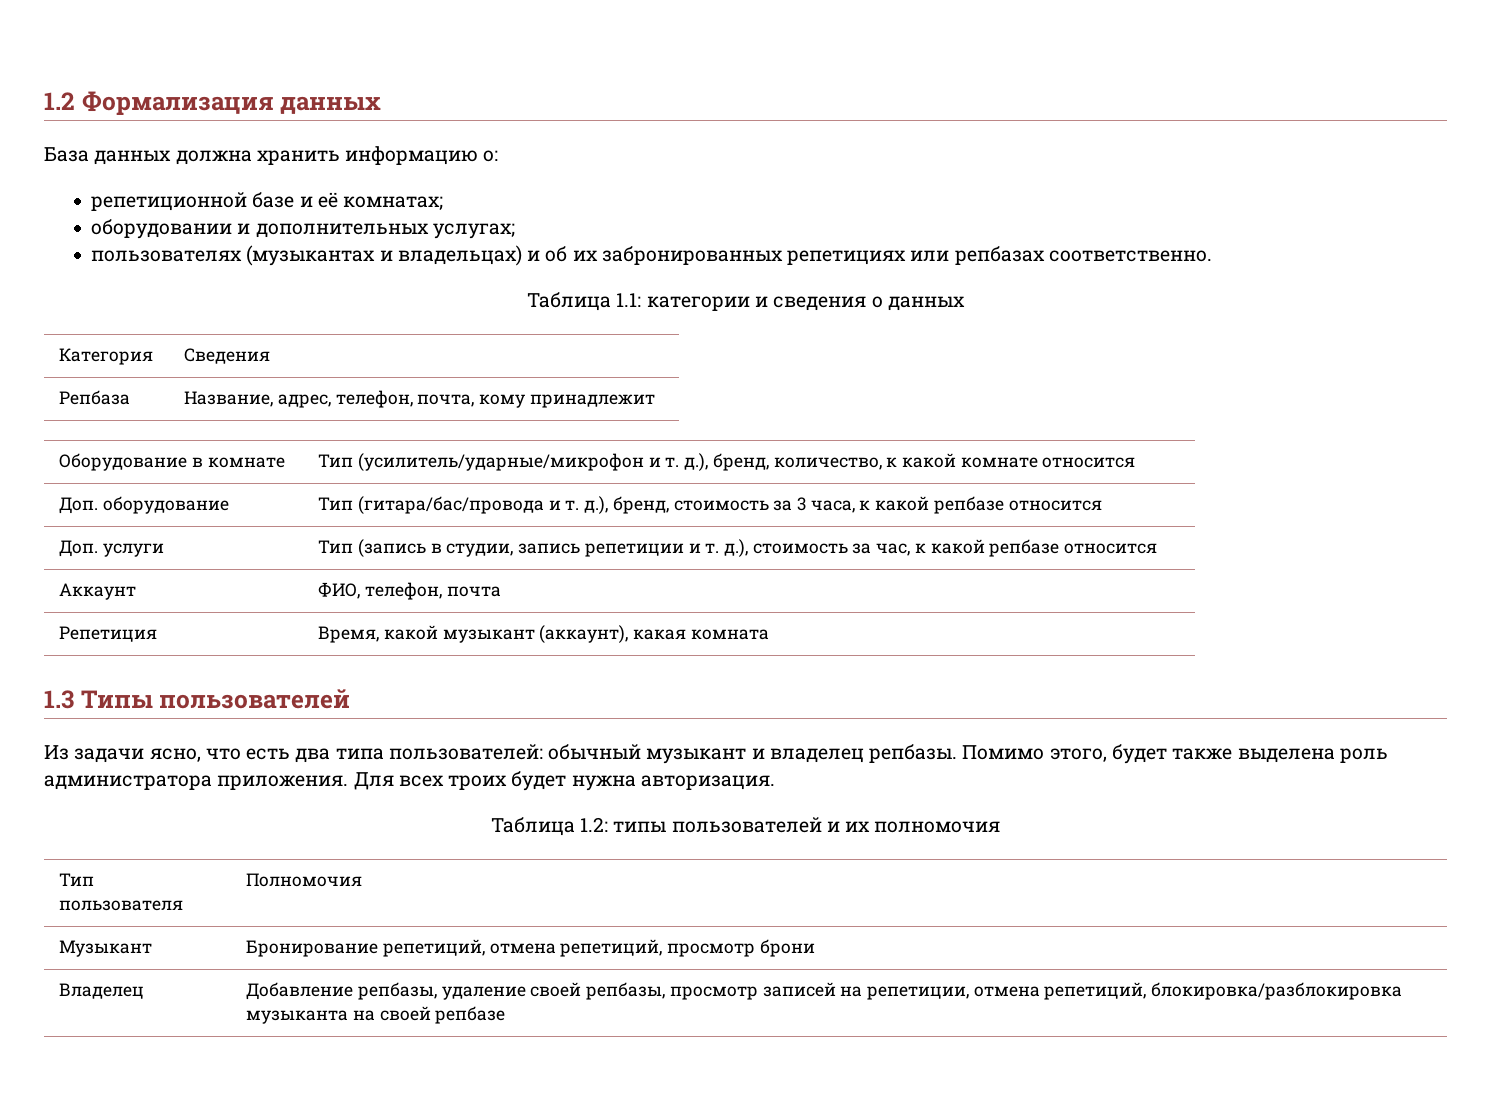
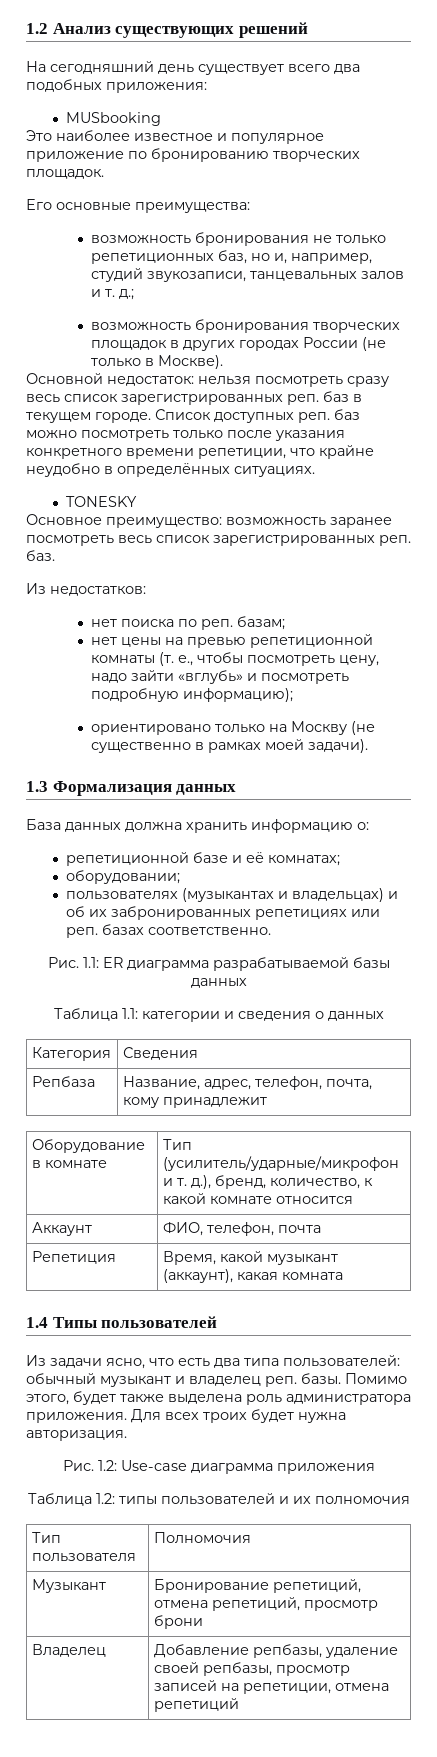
(75, 101) none -> [52,22,308,38] [26,61,360,75] [26,79,207,93] [66,112,162,126] [26,130,324,144] [26,148,360,162] [26,169,104,179] [26,199,250,213] [90,232,386,246] [90,250,372,264] [90,268,404,282] [90,289,134,300] [90,319,400,333] [90,337,386,351] [90,355,223,369] [26,373,389,387] [26,391,362,405] [26,409,360,423] [26,430,345,441] [26,445,374,459] [26,463,315,477] [66,496,138,507] [26,514,392,528] [26,535,411,546] [26,550,55,561] [26,583,146,596] [90,616,285,630] [90,634,373,648] [90,652,379,666] [90,670,349,684] [90,688,293,702] [90,721,375,735] [90,739,368,753] [26,781,48,792] Анализ существующих решений // На сегодняшний день существует всего два подобных приложения: // MUSbooking // Это наиболее известное и популярное приложение по бронированию творческих площадок. // Его основные преимущества: // возможность бронирования не только репетиционных баз, но и, например, студий звукозаписи, танцевальных залов и т. д.; // возможность бронирования творческих площадок в других городах России (не только в Москве). // Основной недостаток: нельзя посмотреть сразу весь список зарегистрированных реп. баз в текущем городе. Список доступных реп. баз можно посмотреть только после указания конкретного времени репетиции, что крайне неудобно в определённых ситуациях. // TONESKY // Основное преимущество: возможность заранее посмотреть весь список зарегистрированных реп. баз. // Из недостатков: // нет поиска по реп. базам; // нет цены на превью репетиционной комнаты (т. е., чтобы посмотреть цену, надо зайти «вглубь» и посмотреть подробную информацию); // ориентировано только на Москву (не существенно в рамках моей задачи). // 1.3
[91,219,515,239] оборудовании и дополнительных услугах; -> [66,870,181,884] оборудовании;
[954,246,1045,265] репбазах -> [66,924,145,938] реп. базах
(1212, 256) none -> [47,957,390,971] [190,978,247,988] // Рис. 1.1: ER диаграмма разрабатываемой базы данных
[59,496,229,514] [318,496,1102,514] [59,540,164,557] [318,539,1158,557] // Доп. оборудование | Тип (гитара/бас/провода и т. д.), бренд, стоимость за 3 часа, к какой репбазе относится // Доп. услуги | Тип (запись в студии, запись репетиции и т. д.), стоимость за час, к какой репбазе относится -> (353, 1200) none
[44,690,74,709] 1.3 -> [26,1317,48,1328] 1.4
[869,744,958,763] репбазы. -> [265,1373,341,1387] реп. базы.
(775, 782) none -> [62,1460,375,1474] // Рис. 1.2: Use-case диаграмма приложения
[1044,982,1403,1000] [246,1006,506,1024] репетиций, блокировка/разблокировка музыканта на своей репбазе -> [153,1698,239,1712] репетиций

